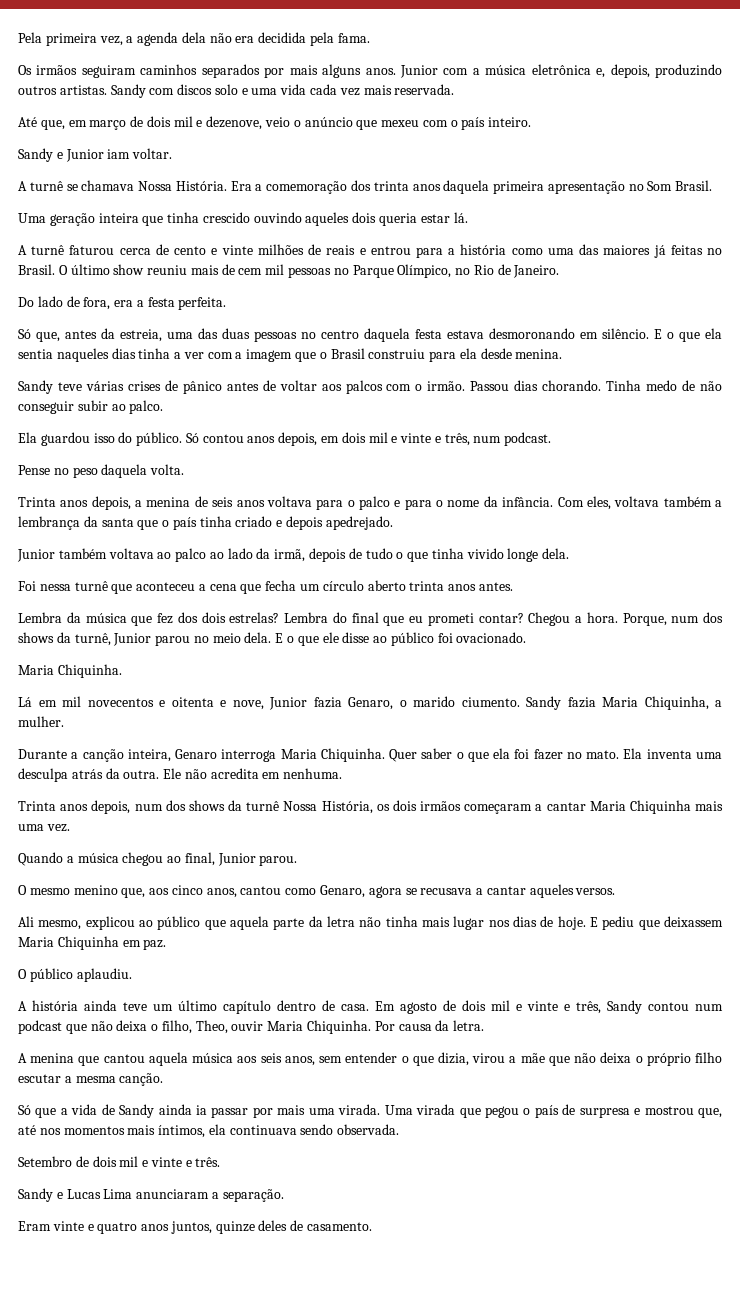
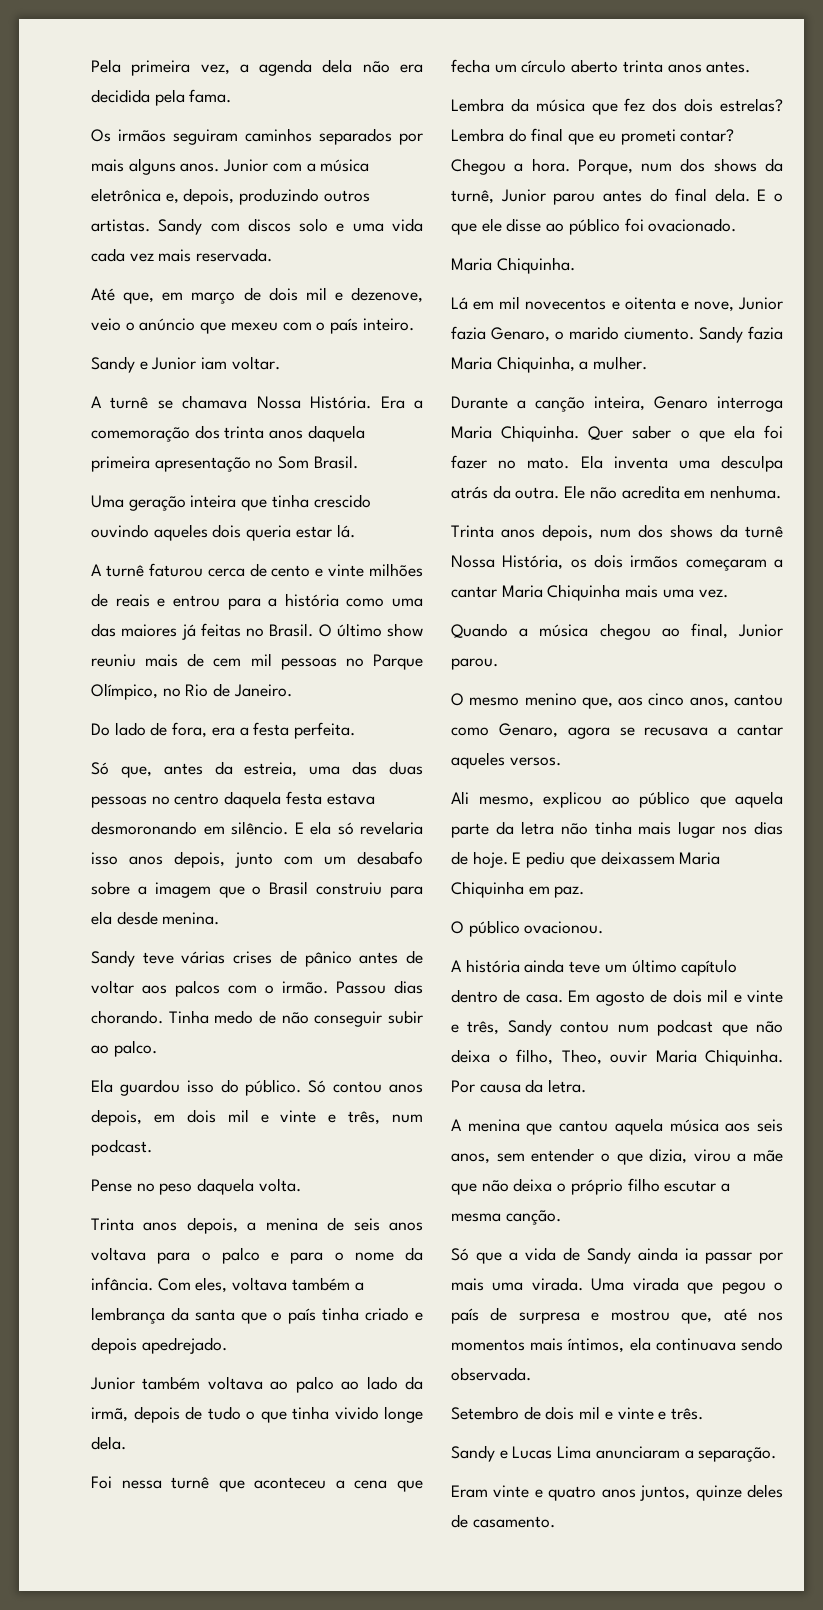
[667,328,722,342] [18,348,233,362] o que ela sentia naqueles dias tinha a ver com -> [310,821,423,835] [91,851,423,868] [91,881,130,895] ela só revelaria isso anos depois, junto com um desabafo sobre
[193,633,241,643] no meio -> [602,188,708,202] antes do final
[76,968,132,982] aplaudiu. -> [524,921,604,934] ovacionou.

